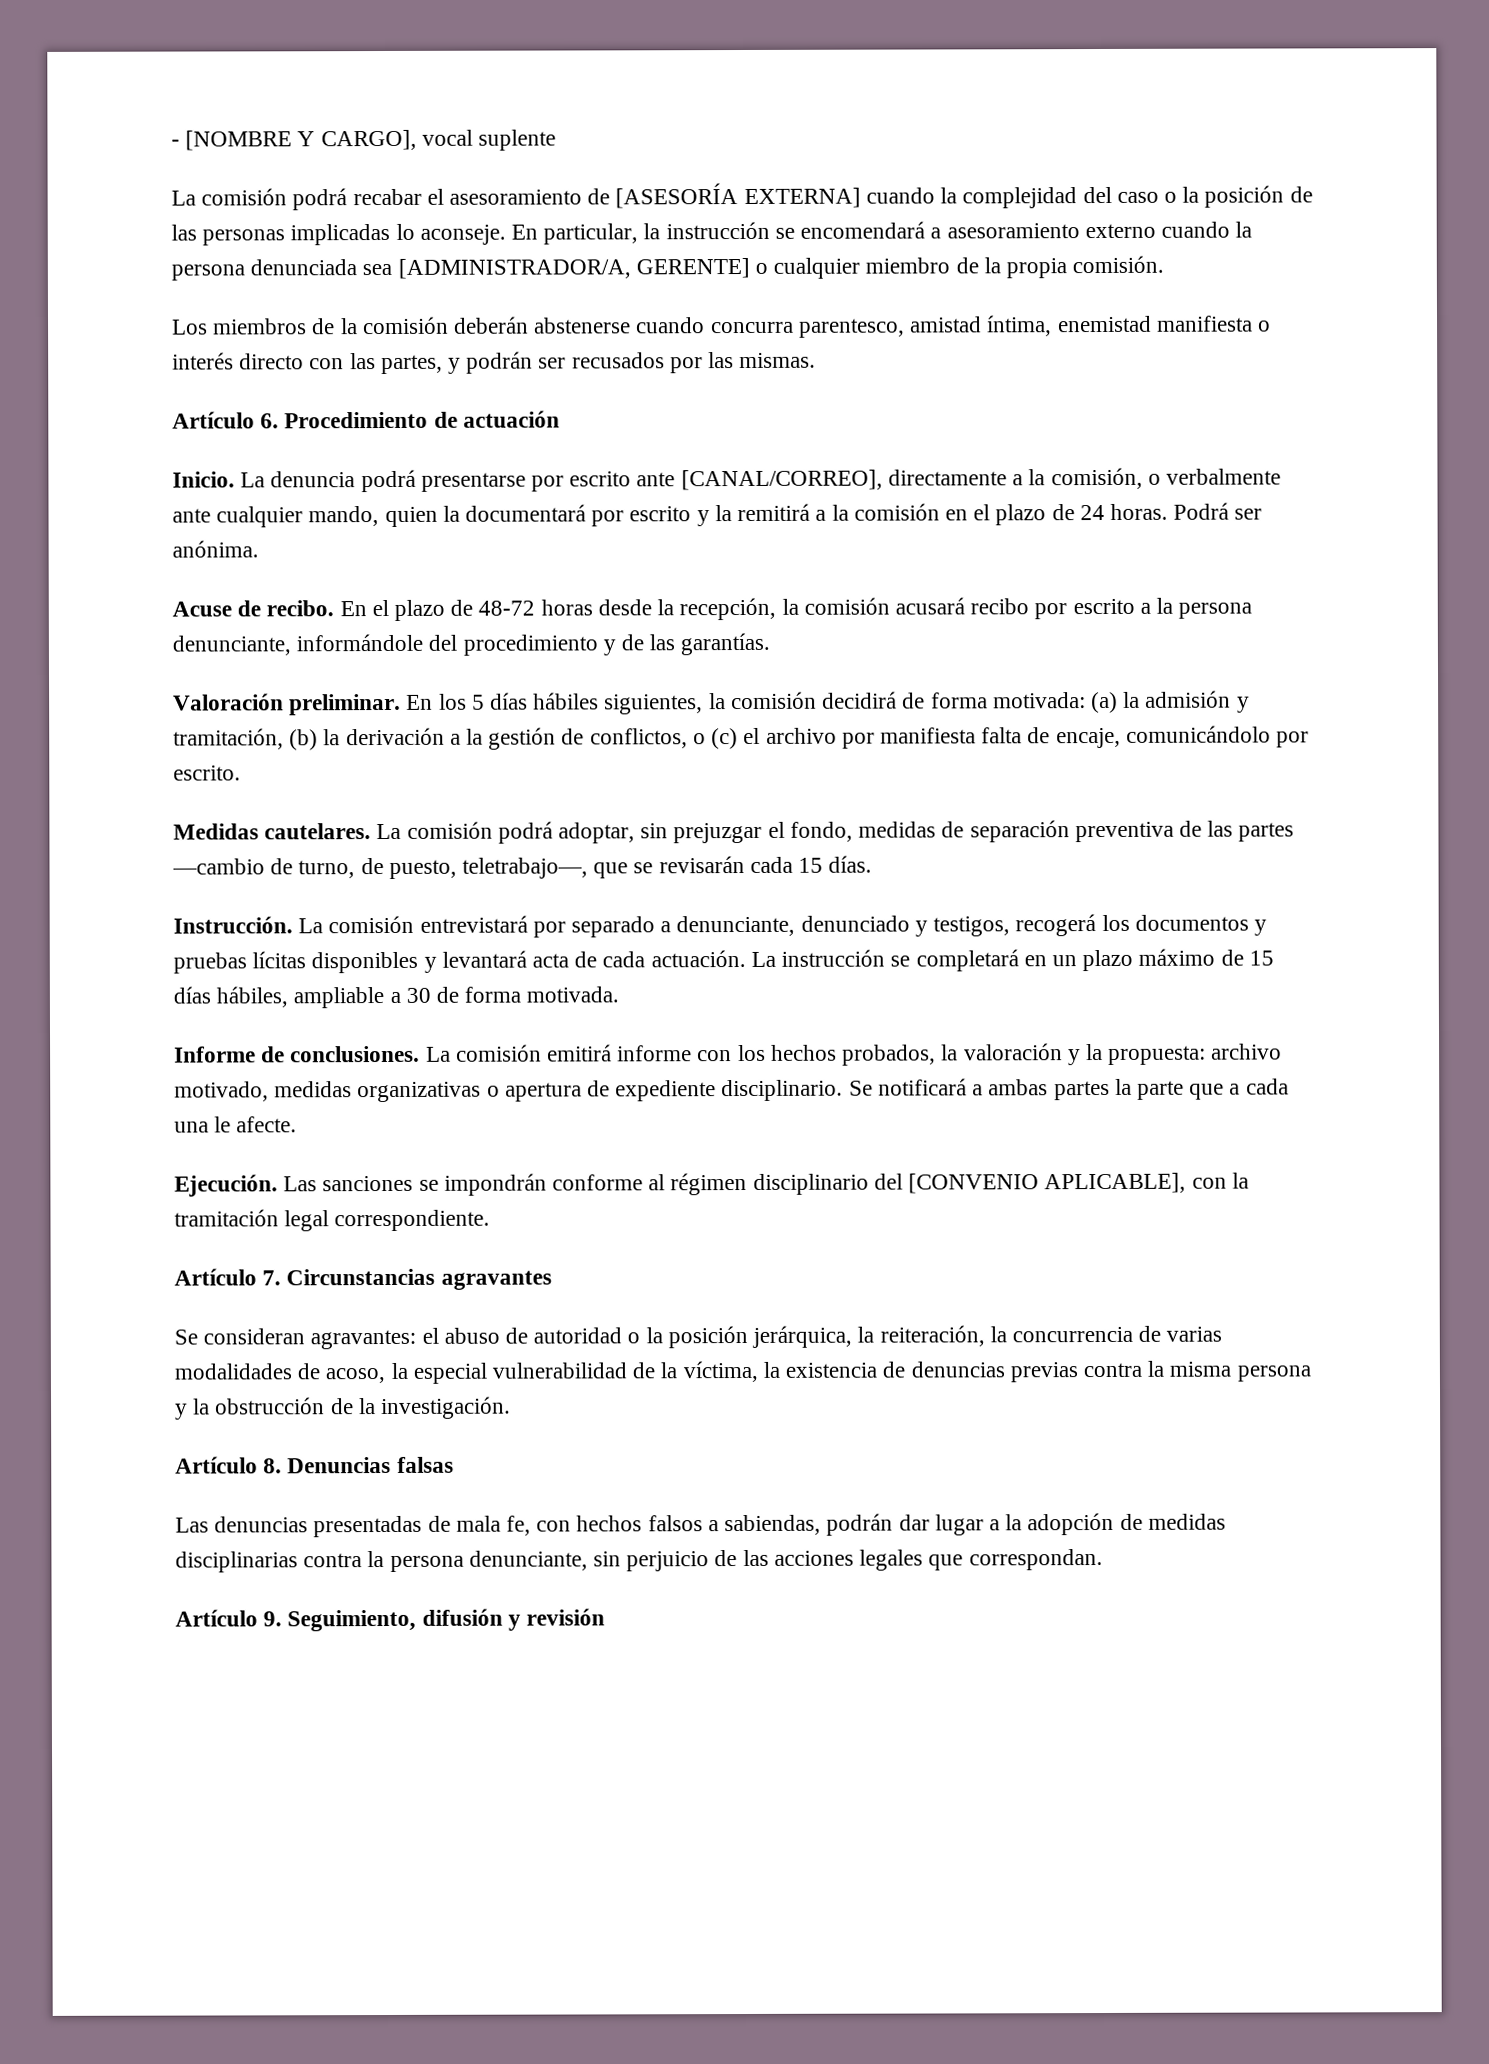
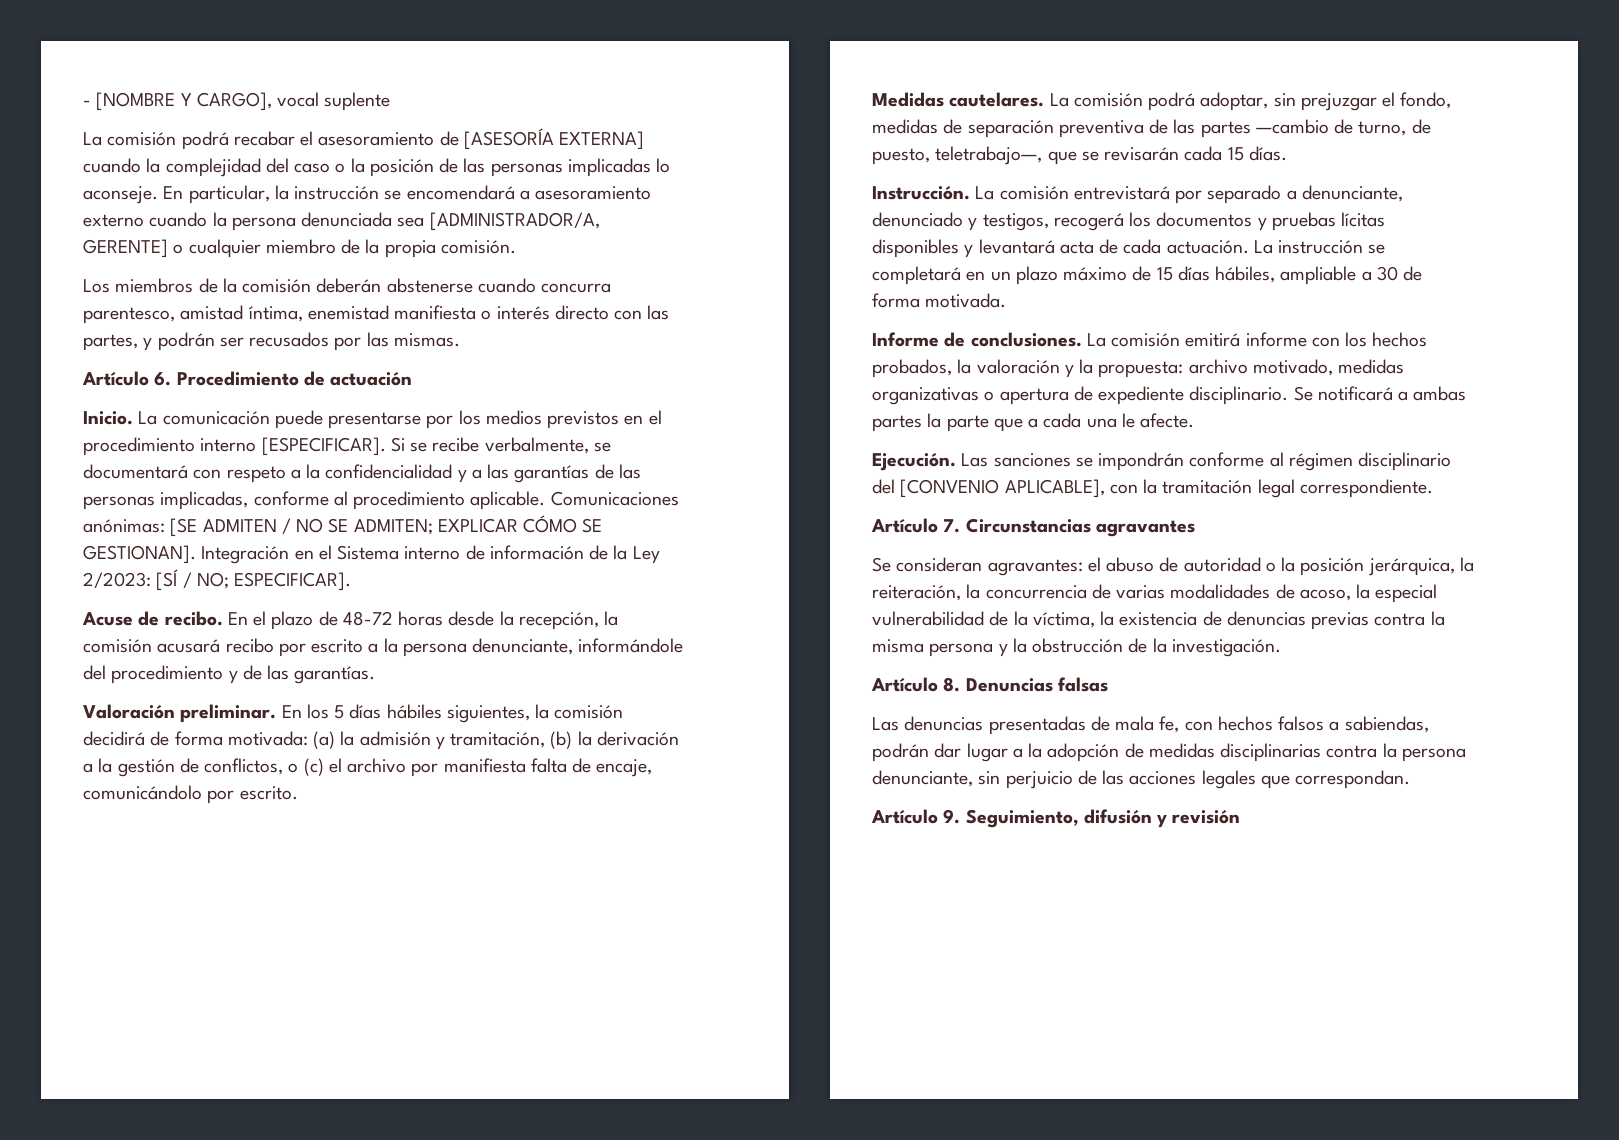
[270,467,1281,493] [172,502,1263,528] [172,540,259,558] denuncia podrá presentarse por escrito ante [CANAL/CORREO], directamente a la comisión, o verbalmente ante cualquier mando, quien la documentará por escrito y la remitirá a la comisión en el plazo de 24 horas. Podrá ser anónima. -> [162,410,662,429] [83,437,611,456] [83,464,641,483] [83,491,679,510] [83,515,603,537] [83,545,660,564] [83,569,352,591] comunicación puede presentarse por los medios previstos en el procedimiento interno [ESPECIFICAR]. Si se recibe verbalmente, se documentará con respeto a la confidencialidad y a las garantías de las personas implicadas, conforme al procedimiento aplicable. Comunicaciones anónimas: [SE ADMITEN / NO SE ADMITEN; EXPLICAR CÓMO SE GESTIONAN]. Integración en el Sistema interno de información de la Ley 2/2023: [SÍ / NO; ESPECIFICAR].

